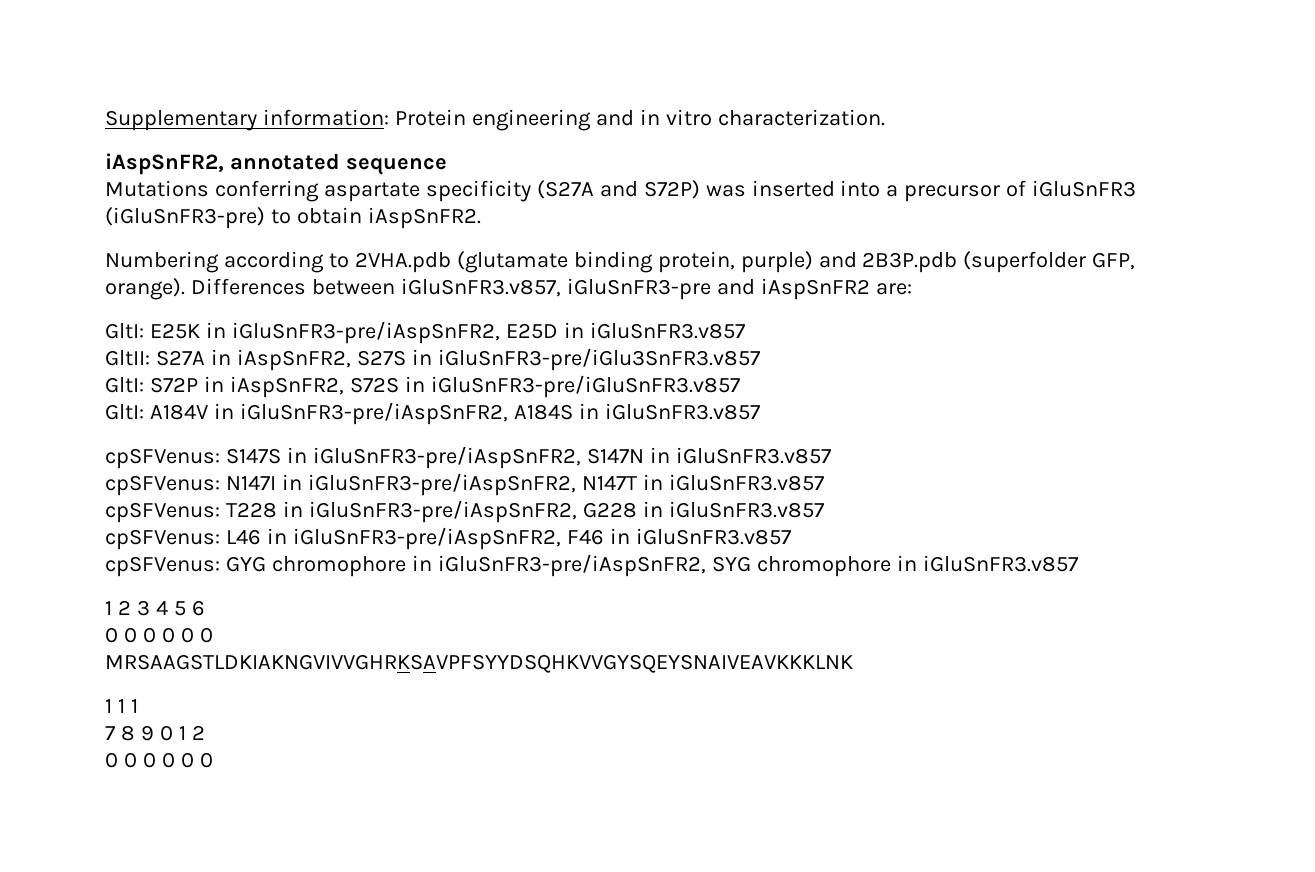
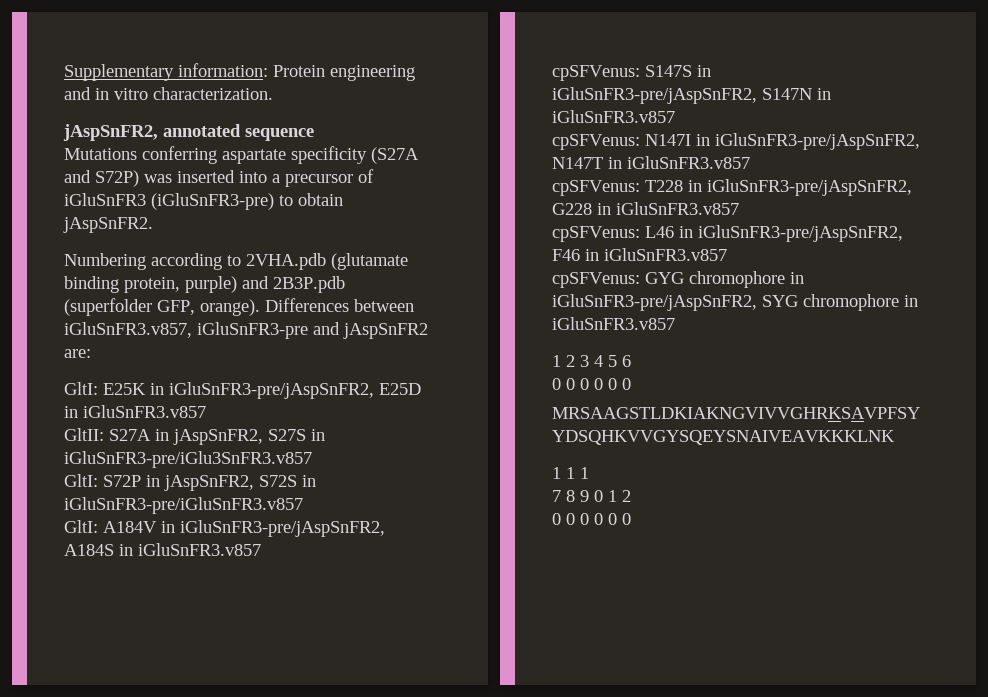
[105,153,224,175] iAspSnFR2, -> [63,124,158,141] jAspSnFR2,
[367,207,481,229] iAspSnFR2. -> [63,217,153,233] jAspSnFR2.
[760,278,870,300] iAspSnFR2 -> [343,323,428,339] jAspSnFR2
[231,321,500,344] iGluSnFR3-pre/iAspSnFR2, -> [169,382,374,399] iGluSnFR3-pre/jAspSnFR2,
[236,349,351,371] iAspSnFR2, -> [173,429,263,445] jAspSnFR2,
[229,376,344,398] iAspSnFR2, -> [164,475,254,491] jAspSnFR2,
[239,402,508,425] iGluSnFR3-pre/iAspSnFR2, -> [180,520,385,537] iGluSnFR3-pre/jAspSnFR2,
[312,446,581,469] iGluSnFR3-pre/iAspSnFR2, -> [552,87,757,104] iGluSnFR3-pre/jAspSnFR2,
[307,473,576,496] iGluSnFR3-pre/iAspSnFR2, -> [715,133,920,150] iGluSnFR3-pre/jAspSnFR2,
[308,500,577,523] iGluSnFR3-pre/iAspSnFR2, -> [707,179,912,196] iGluSnFR3-pre/jAspSnFR2,
[292,527,561,550] iGluSnFR3-pre/iAspSnFR2, -> [698,225,903,242] iGluSnFR3-pre/jAspSnFR2,
[437,554,706,577] iGluSnFR3-pre/iAspSnFR2, -> [552,294,757,311] iGluSnFR3-pre/jAspSnFR2,

